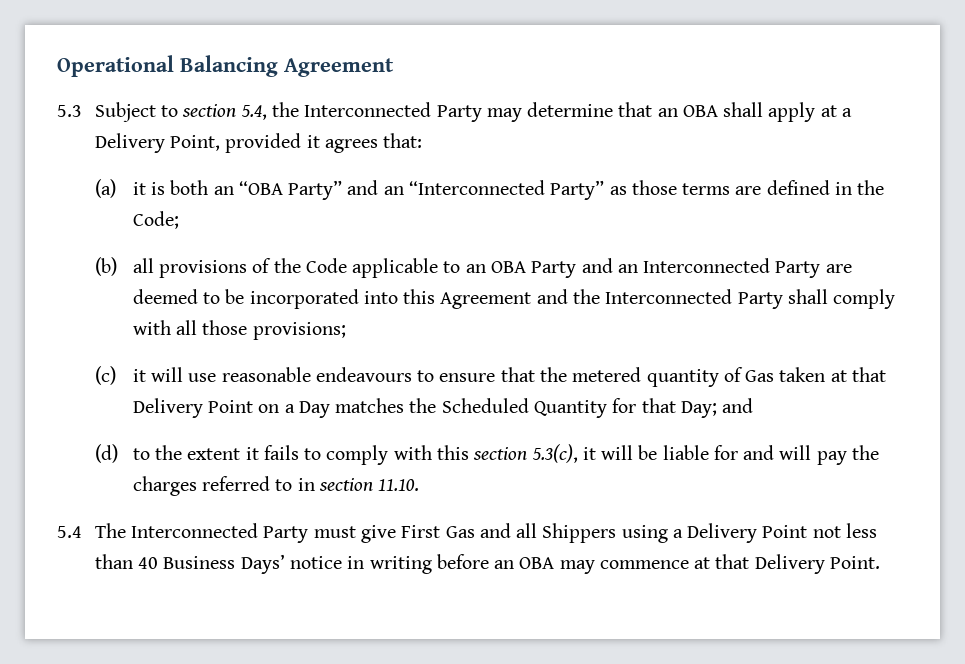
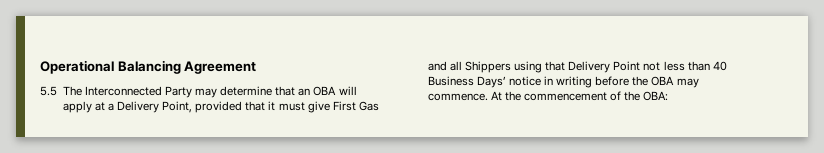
[57,102,300,122] 5.3 Subject to section 5.4, the -> [40,86,82,96] 5.5 The
[723,102,764,117] shall -> [338,86,357,95] will
[306,133,423,153] [94,179,885,200] [132,211,179,229] [94,257,852,278] [132,289,896,309] [132,320,346,340] [94,366,886,387] [132,398,754,418] [94,444,879,465] [132,476,420,496] [57,523,309,543] it agrees that: // (a) it is both an “OBA Party” and an “Interconnected Party” as those terms are defined in the Code; // (b) all provisions of the Code applicable to an OBA Party and an Interconnected Party are deemed to be incorporated into this Agreement and the Interconnected Party shall comply with all those provisions; // (c) it will use reasonable endeavours to ensure that the metered quantity of Gas taken at that Delivery Point on a Day matches the Scheduled Quantity for that Day; and // (d) to the extent it fails to comply with this section 5.3(c), it will be liable for and will pay the charges referred to in section 11.10. // 5.4 The Interconnected Party -> [245,101,276,111] that it
[672,529,683,538] a -> [545,61,566,71] that
[494,560,515,569] an -> [632,76,649,86] the
[599,554,880,574] commence at that Delivery Point. -> [427,91,669,101] commence. At the commencement of the OBA:

